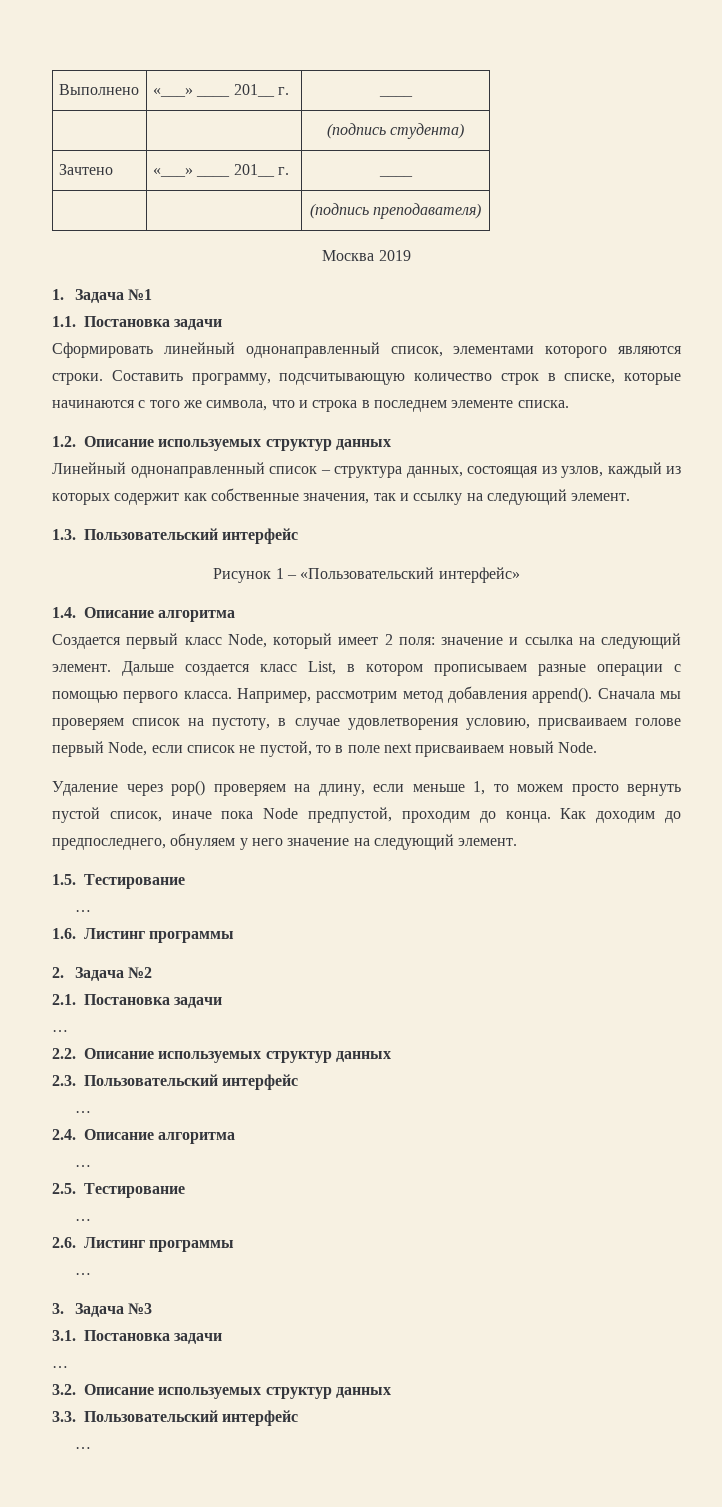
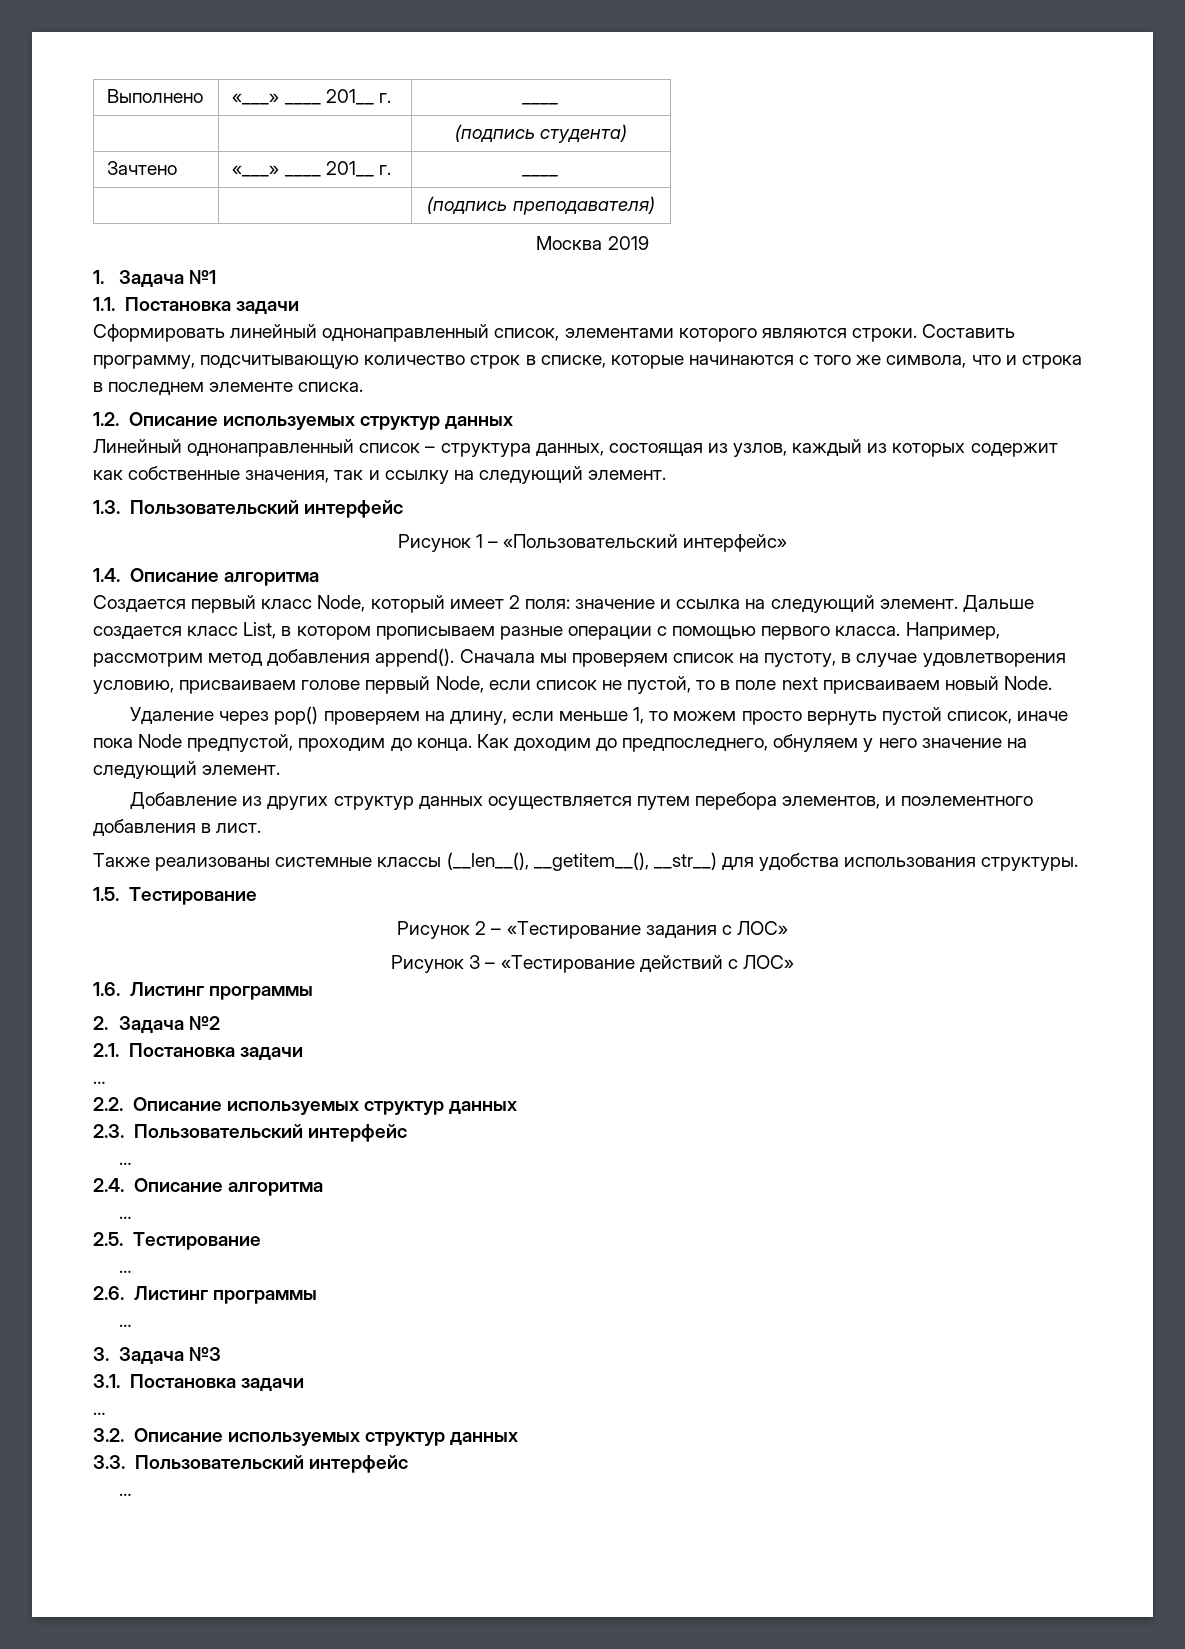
[52,874,185,889] [74,910,91,912] 1.5. Тестирование // … -> [130,792,1034,810] [93,819,262,836] [93,852,1079,871] [93,887,257,905] [397,921,788,939] [391,955,794,973] Добавление из других структур данных осуществляется путем перебора элементов, и поэлементного добавления в лист. // Также реализованы системные классы (__len__(), __getitem__(), __str__) для удобства использования структуры. // 1.5. Тестирование // Рисунок 2 – «Тестирование задания с ЛОС» // Рисунок 3 – «Тестирование действий с ЛОС»

